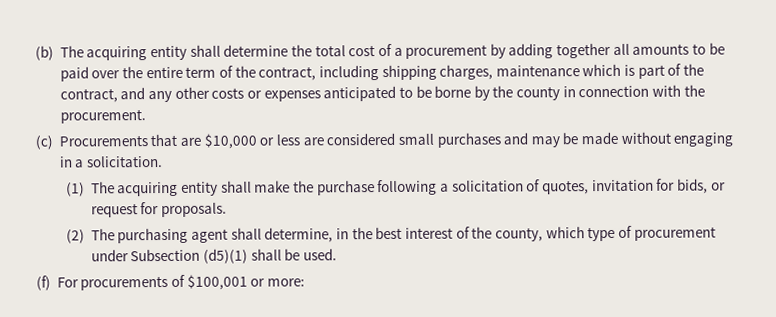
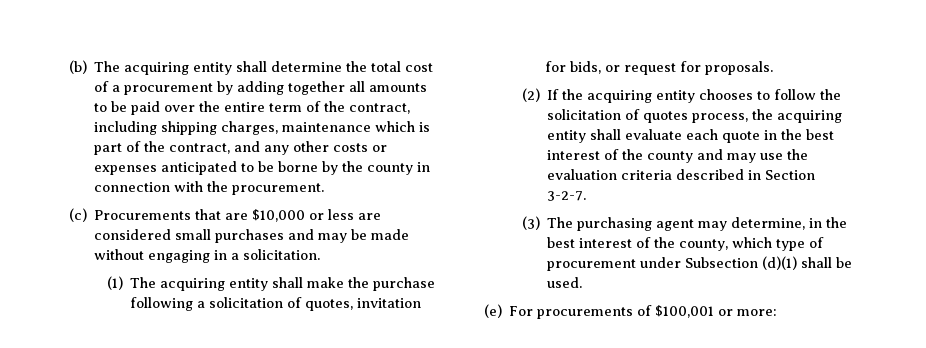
(86, 236) none -> [547,89,842,103] [547,109,843,123] [547,129,835,143] [547,149,809,163] [547,169,816,180] [547,191,587,201] [522,216,541,230] If the acquiring entity chooses to follow the solicitation of quotes process, the acquiring entity shall evaluate each quote in the best interest of the county and may use the evaluation criteria described in Section 3-2-7. // (3)
[230,227,262,240] shall -> [698,221,728,231] may
[203,248,249,264] (d5)(1) -> [762,256,798,270] (d)(1)
[36,275,51,291] (f) -> [484,304,502,318] (e)

